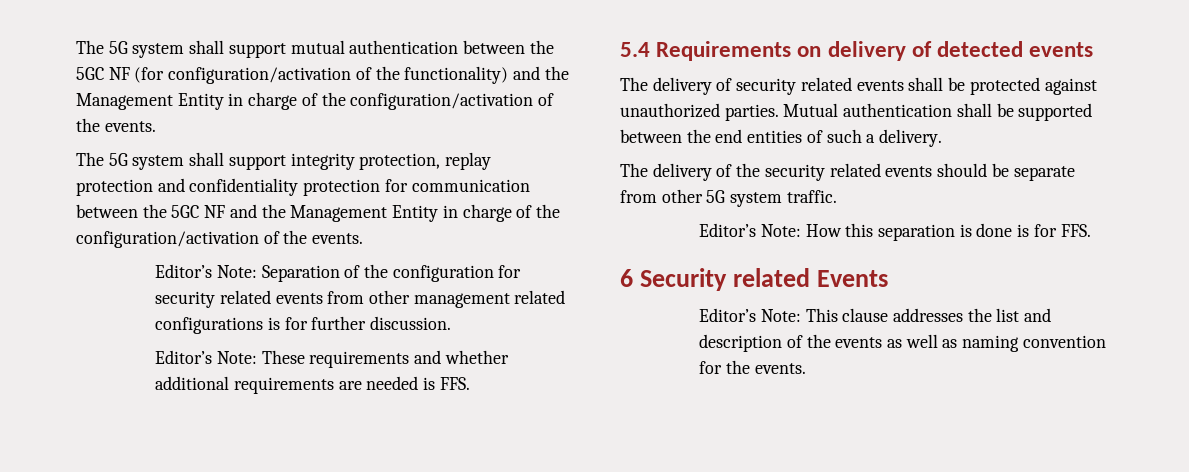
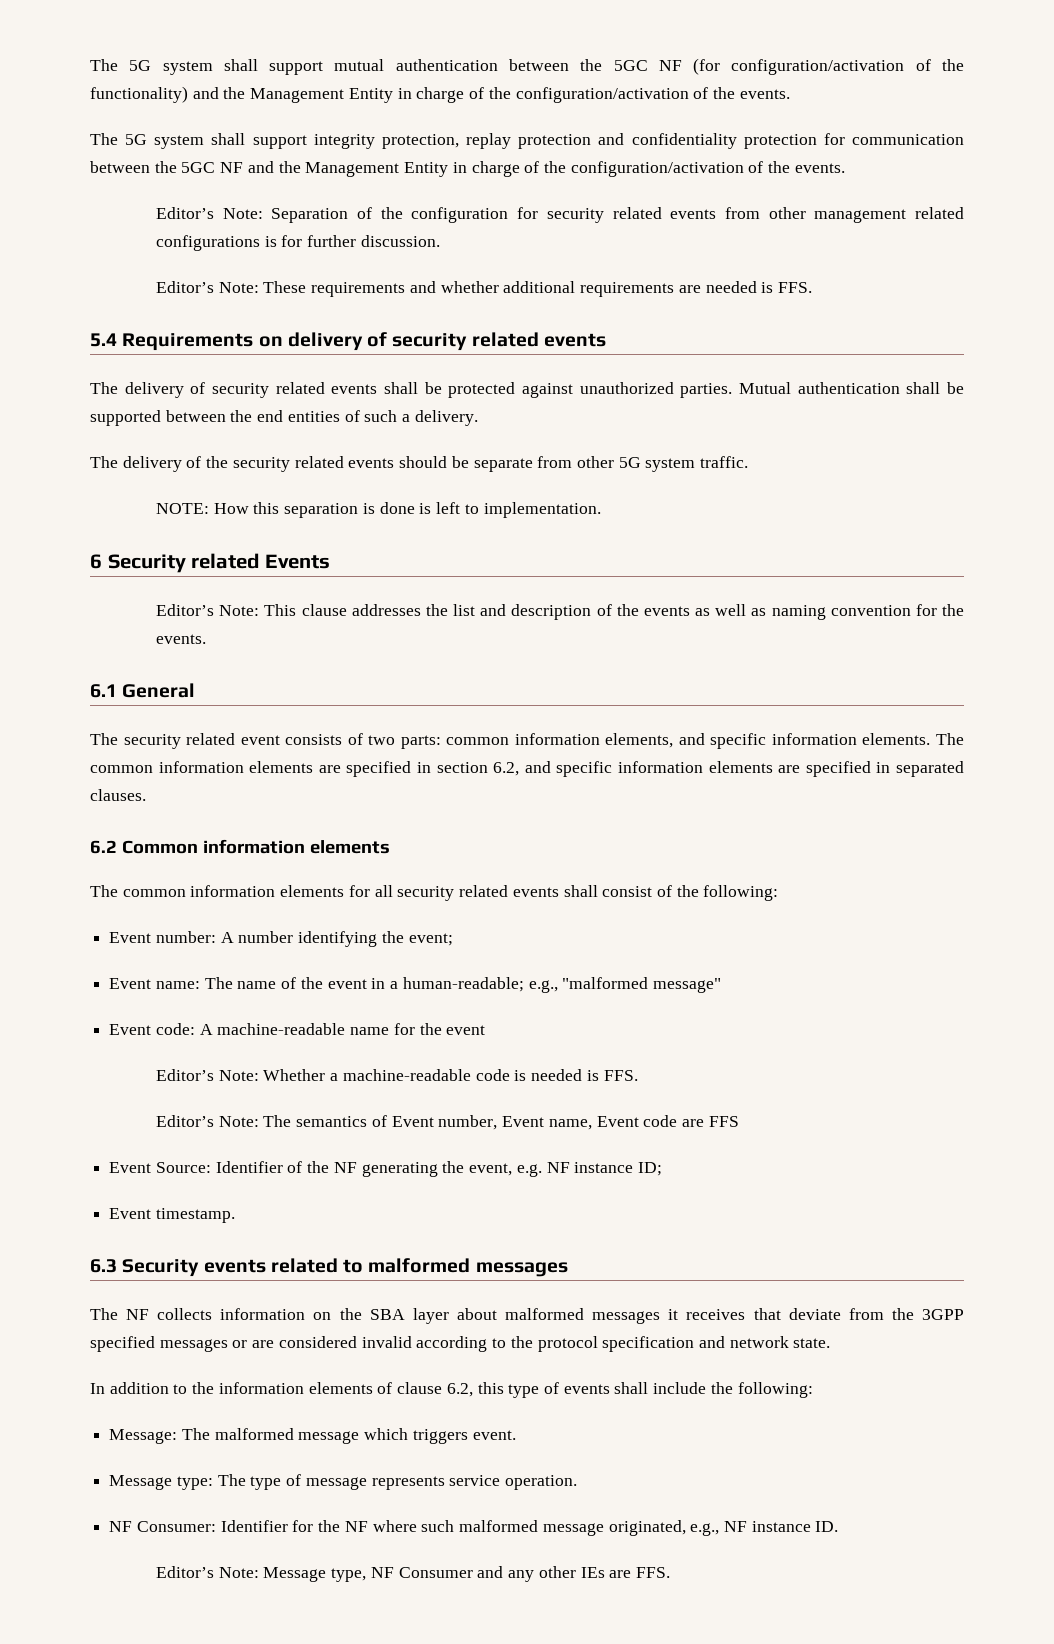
[937,41,1024,57] detected -> [392,332,539,351] security related
[699,223,801,237] Editor’s Note: -> [156,503,210,514] NOTE:
[1033,224,1091,237] for FFS. -> [436,502,601,518] left to implementation.
(806, 368) none -> [90,683,196,698] [90,733,964,749] [90,761,965,777] [90,789,146,801] [90,839,390,854] [90,885,779,901] [109,931,453,947] [109,977,721,993] [109,1023,486,1035] [156,1069,638,1081] [156,1115,739,1130] [109,1161,662,1177] [109,1208,235,1223] [90,1258,568,1277] [90,1308,965,1324] [90,1336,831,1352] [90,1382,813,1398] [109,1428,516,1444] [109,1474,578,1490] [109,1520,839,1536] [156,1566,671,1582] // 6.1 General // The security related event consists of two parts: common information elements, and specific information elements. The common information elements are specified in section 6.2, and specific information elements are specified in separated clauses. // 6.2 Common information elements // The common information elements for all security related events shall consist of the following: // Event number: A number identifying the event; // Event name: The name of the event in a human-readable; e.g., "malformed message" // Event code: A machine-readable name for the event // Editor’s Note: Whether a machine-readable code is needed is FFS. // Editor’s Note: The semantics of Event number, Event name, Event code are FFS // Event Source: Identifier of the NF generating the event, e.g. NF instance ID; // Event timestamp. // 6.3 Security events related to malformed messages // The NF collects information on the SBA layer about malformed messages it receives that deviate from the 3GPP specified messages or are considered invalid according to the protocol specification and network state. // In addition to the information elements of clause 6.2, this type of events shall include the following: // Message: The malformed message which triggers event. // Message type: The type of message represents service operation. // NF Consumer: Identifier for the NF where such malformed message originated, e.g., NF instance ID. // Editor’s Note: Message type, NF Consumer and any other IEs are FFS.

